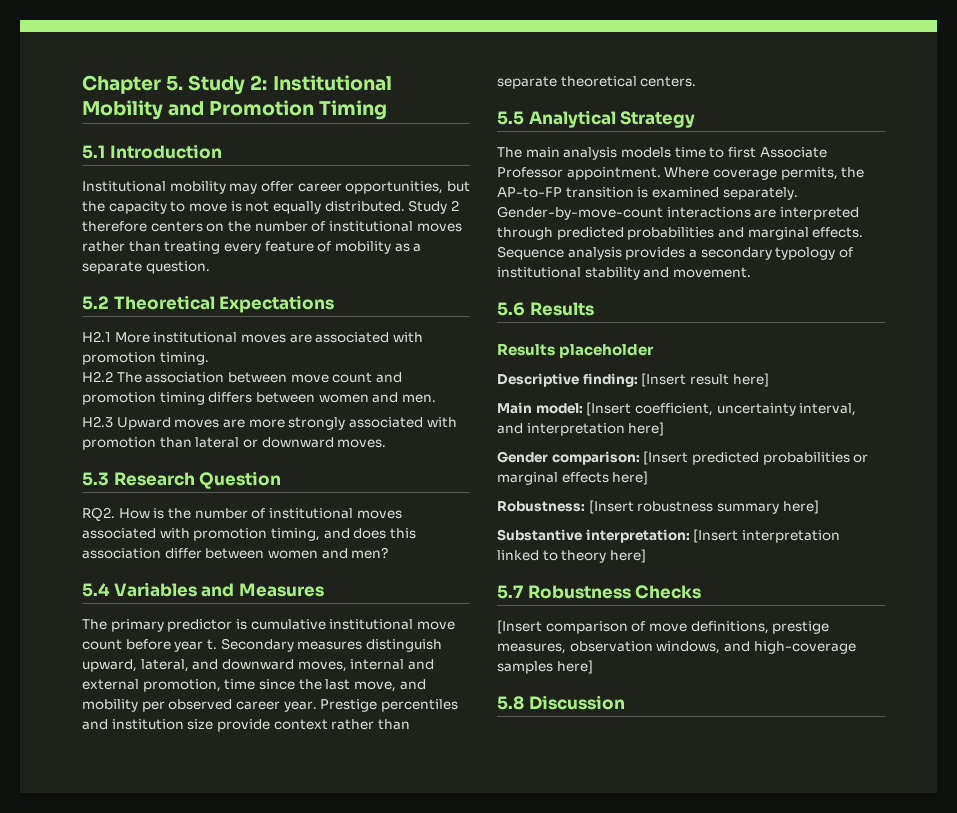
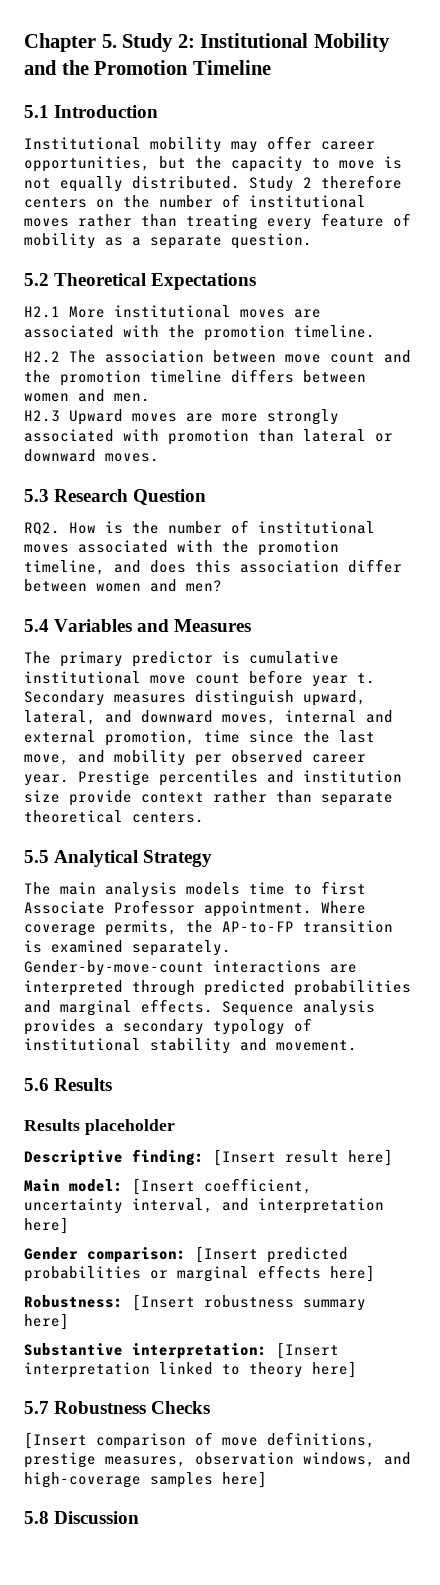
[209,100,388,120] Promotion Timing -> [61,60,271,75] the Promotion Timeline
[82,352,209,365] promotion timing. -> [168,325,375,341] the promotion timeline.
[82,392,205,405] promotion timing -> [24,370,222,386] the promotion timeline
[193,528,320,541] promotion timing, -> [222,540,339,556] [24,560,105,575] the promotion timeline,

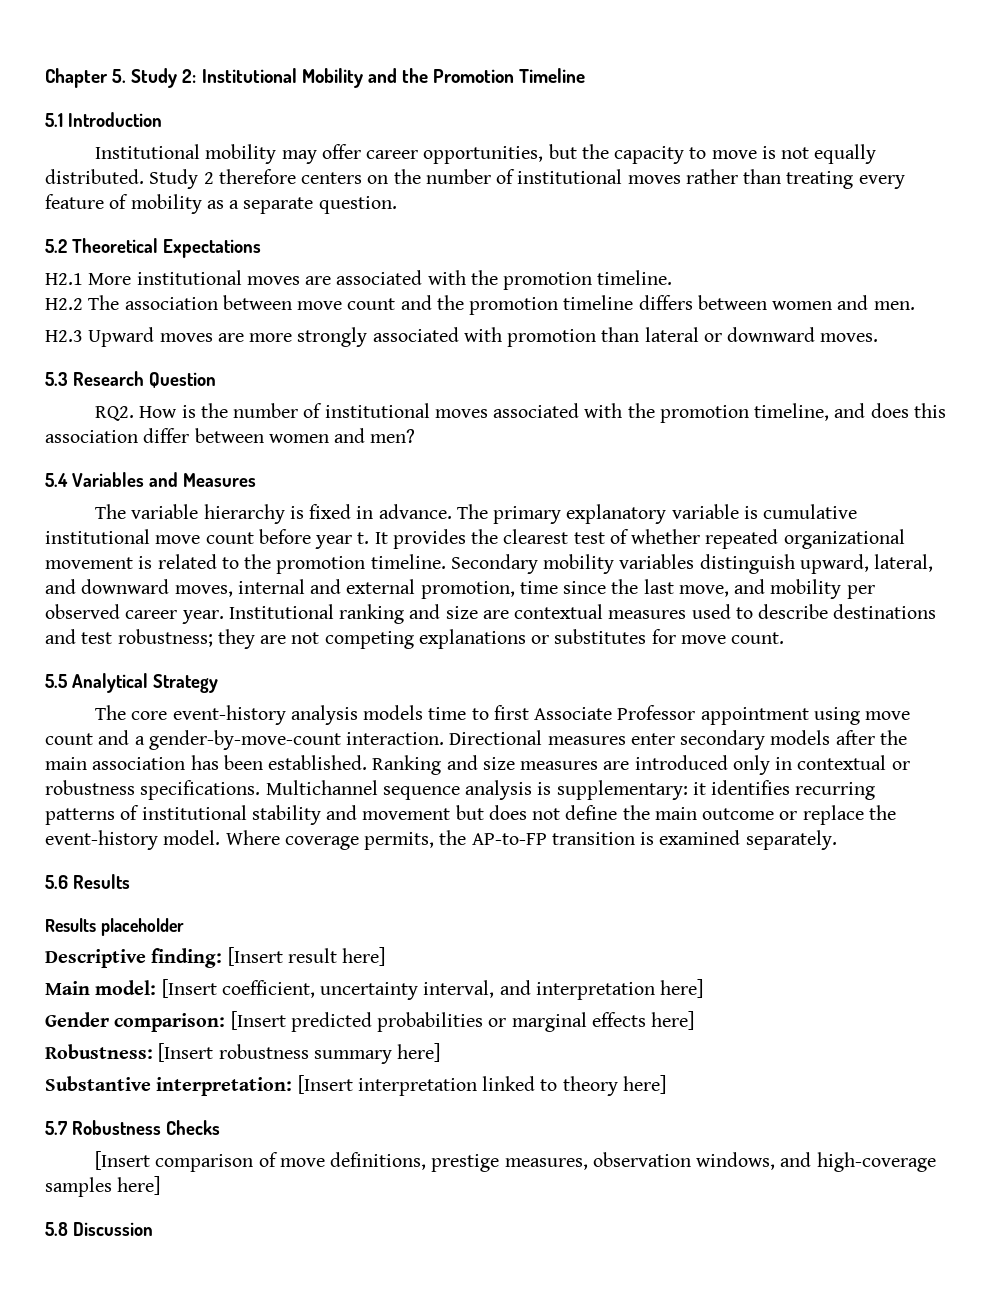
[60,651,213,667] primary predictor -> [131,504,739,524] variable hierarchy is fixed in advance. The primary explanatory variable
[24,690,186,706] Secondary measures -> [374,529,905,549] [45,554,695,574] It provides the clearest test of whether repeated organizational movement is related to the promotion timeline. Secondary mobility variables
[78,770,402,786] [24,790,393,806] [24,810,204,823] Prestige percentiles and institution size provide context rather than separate theoretical centers. -> [228,604,937,624] [45,629,785,649] Institutional ranking and size are contextual measures used to describe destinations and test robustness; they are not competing explanations or substitutes for move count.
[60,882,96,895] main -> [131,705,286,725] core event-history
[204,901,312,917] appointment. -> [700,707,911,725] [45,730,907,750] [45,755,910,775] [45,780,876,800] [45,805,896,825] [45,830,221,850] appointment using move count and a gender-by-move-count interaction. Directional measures enter secondary models after the main association has been established. Ranking and size measures are introduced only in contextual or robustness specifications. Multichannel sequence analysis is supplementary: it identifies recurring patterns of institutional stability and movement but does not define the main outcome or replace the event-history model.
[24,960,357,976] [24,980,411,996] [24,999,375,1016] [24,1018,312,1035] [24,1038,357,1054] Gender-by-move-count interactions are interpreted through predicted probabilities and marginal effects. Sequence analysis provides a secondary typology of institutional stability and movement. -> (837, 840) none

